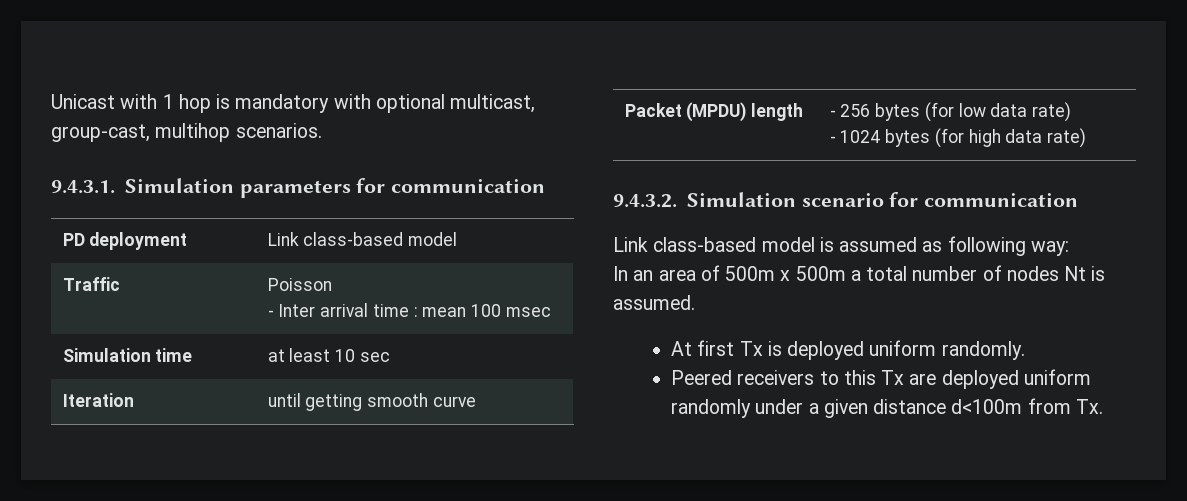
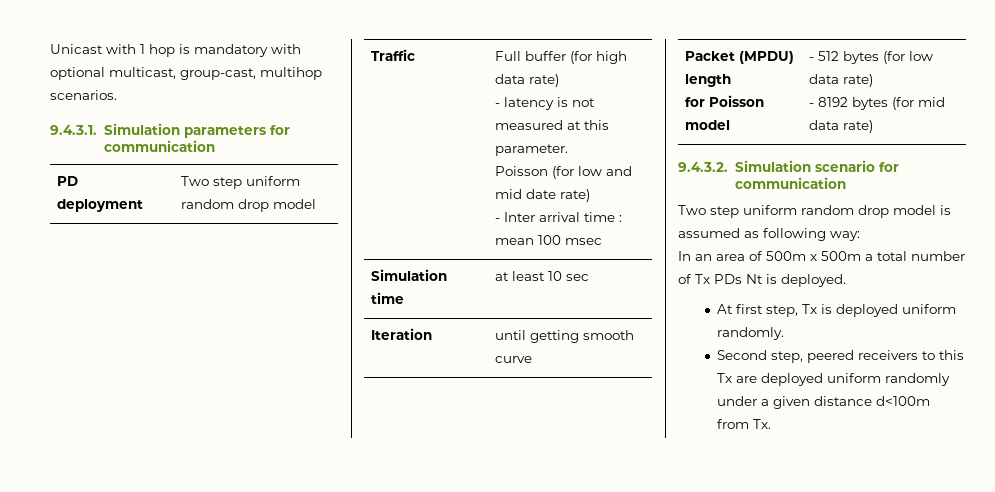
[267,232,458,246] [62,277,120,291] [267,278,332,291] Link class-based model // Traffic | Poisson -> [181,176,301,189] [181,199,317,212] [371,49,416,61] [495,51,628,64] [495,74,560,87] [495,97,596,110] [495,120,610,130] [495,144,569,156] [495,166,633,179] [495,189,591,202] Two step uniform random drop model // Traffic | Full buffer (for high data rate) // - latency is not measured at this parameter. // Poisson (for low and mid date rate)
[829,104,871,117] | - 256 -> [685,95,765,107] [685,120,731,130] [809,51,840,61] // for Poisson model | - 512
[840,128,1001,148] 1024 bytes (for high -> [818,97,946,110] 8192 bytes (for mid
[613,237,757,252] Link class-based -> [678,205,889,218] Two step uniform random drop
[1006,266,1059,281] nodes -> [695,274,742,284] Tx PDs
[613,295,695,310] assumed. -> [781,274,846,287] deployed.
(735, 348) none -> [766,305,799,317] step,
[670,370,732,385] Peered -> [717,350,855,363] Second step, peered

